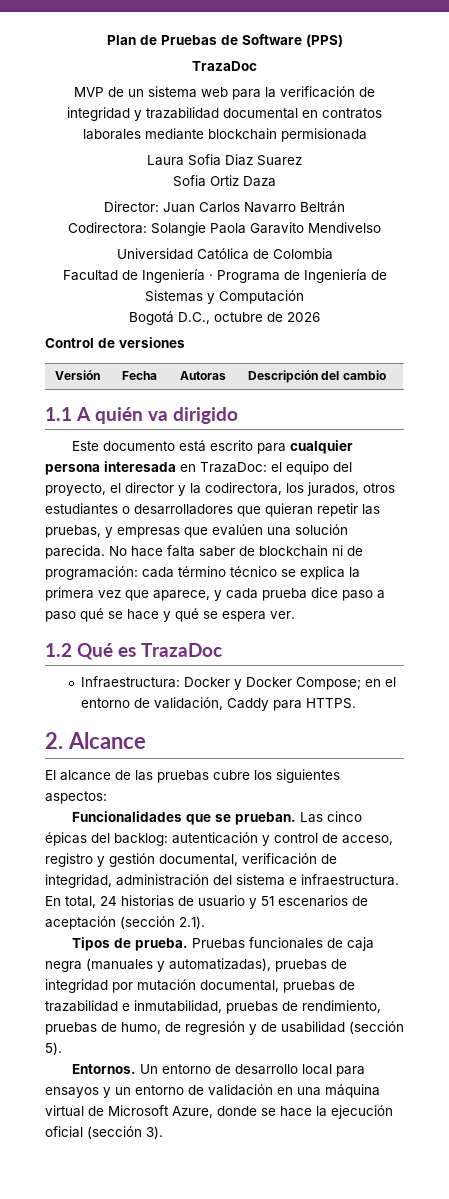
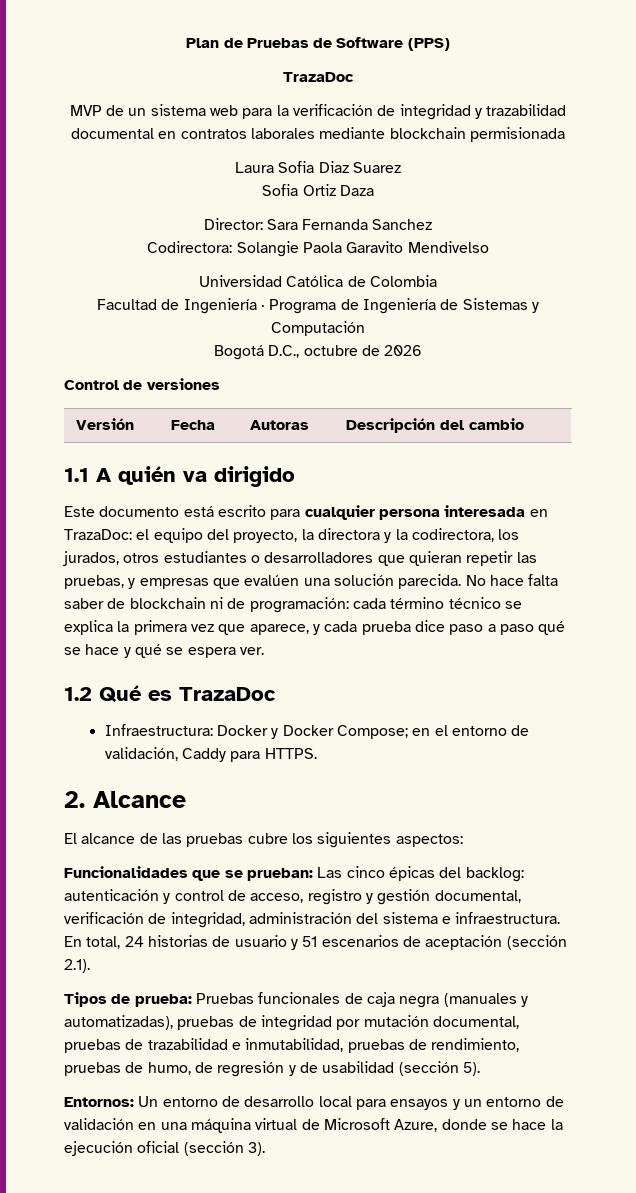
[163,201,345,213] Juan Carlos Navarro Beltrán -> [266,219,433,230] Sara Fernanda Sanchez
[110,482,174,493] el director -> [301,528,380,540] la directora
[234,812,296,825] prueban. -> [246,868,313,881] prueban:
[134,938,188,951] prueba. -> [134,994,192,1007] prueba:
[71,1064,136,1074] Entornos. -> [64,1097,134,1107] Entornos:

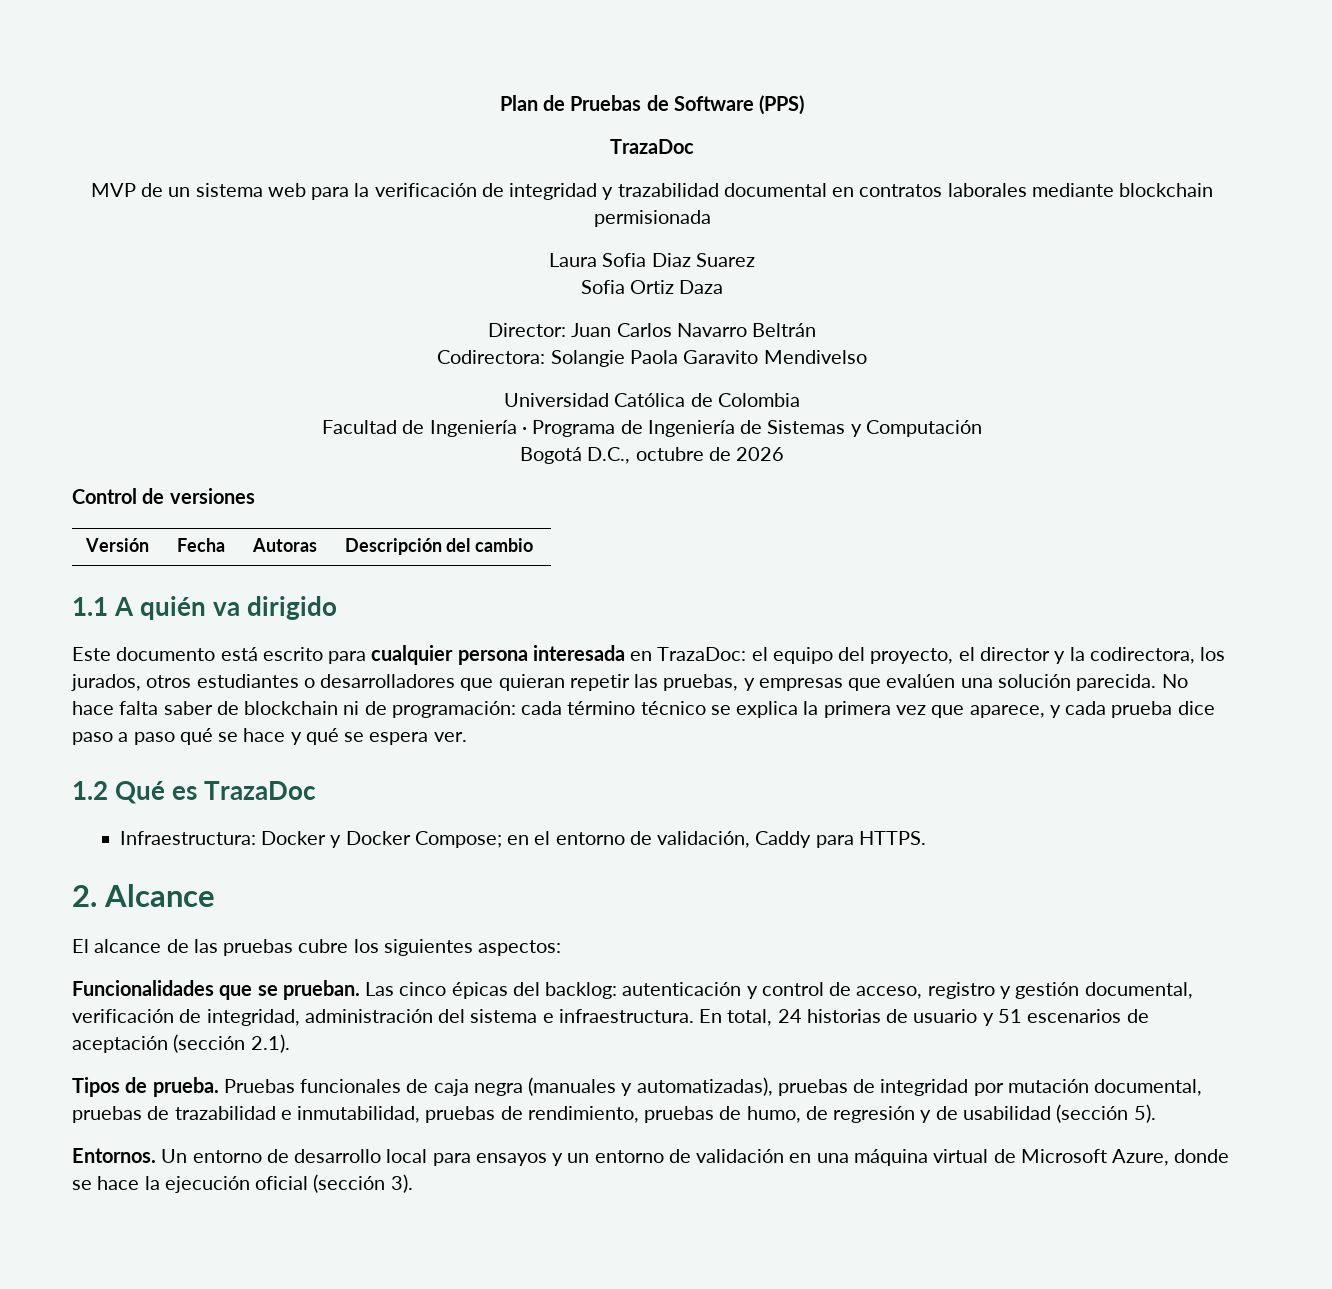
[266,219,433,230] Sara Fernanda Sanchez -> [571,323,817,337] Juan Carlos Navarro Beltrán
[301,528,380,540] la directora -> [958,647,1050,661] el director
[246,868,313,881] prueban: -> [282,980,360,1000] prueban.
[134,994,192,1007] prueba: -> [152,1077,219,1097] prueba.
[64,1097,134,1107] Entornos: -> [72,1148,156,1163] Entornos.

